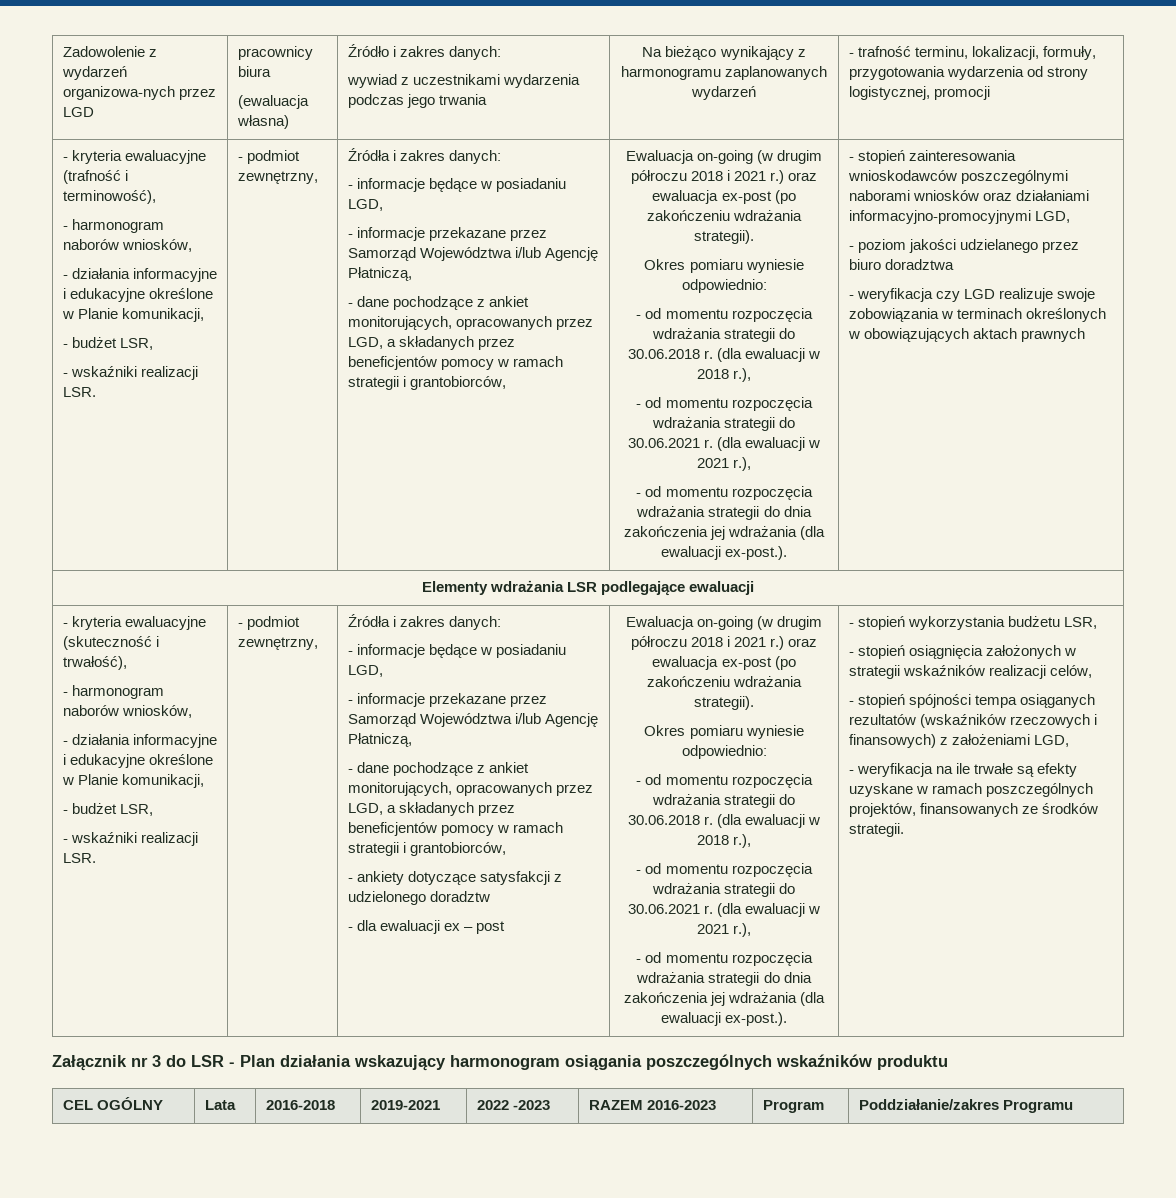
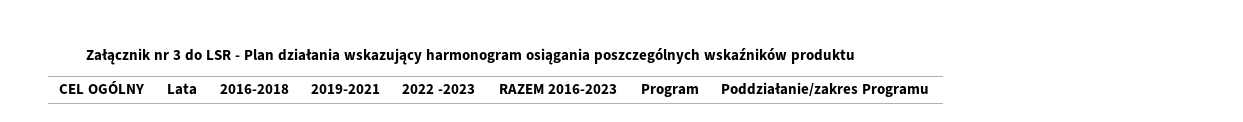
[62,46,157,57] [61,66,127,80] [62,86,216,100] [62,107,94,117] [237,46,313,60] [237,66,271,77] [237,95,309,109] [236,115,289,129] [347,44,501,60] [346,74,580,88] [347,94,487,108] [642,46,806,60] [620,66,828,80] [691,86,756,100] [848,46,1096,60] [848,66,1088,80] [848,86,990,100] [62,150,206,164] [62,170,128,184] [62,190,156,204] [62,219,164,233] [62,239,192,252] [62,268,217,282] [62,288,213,302] [61,308,204,322] [62,337,153,350] [62,366,198,380] [62,387,96,397] [237,150,300,164] [237,171,318,184] [347,148,501,164] [347,178,566,192] [347,199,383,211] [347,227,547,241] [347,247,598,261] [347,267,412,281] [347,296,529,310] [347,316,593,330] [347,336,515,350] [347,356,563,370] [347,376,506,390] [625,150,823,164] [630,170,818,184] [652,190,796,204] [646,210,803,221] [694,230,754,244] [644,259,804,273] [681,279,767,293] [636,308,813,322] [651,328,796,342] [627,348,821,362] [696,368,752,382] [636,397,813,411] [651,417,796,431] [627,437,821,451] [696,457,752,471] [636,486,813,500] [636,506,812,520] [623,526,826,540] [660,546,788,560] [848,150,1016,164] [847,170,1068,184] [848,190,1089,201] [848,210,1070,224] [848,239,1079,253] [848,259,954,270] [848,288,1095,302] [848,308,1106,322] [847,328,1085,342] [421,580,755,596] [62,616,206,630] [62,636,159,650] [62,656,127,670] [62,685,164,699] [62,705,192,718] [62,734,217,748] [62,754,213,768] [61,774,204,788] [62,803,153,816] [62,832,198,846] [62,853,96,863] [237,616,300,630] [237,637,318,650] [347,614,501,630] [347,644,566,658] [347,665,383,677] [347,693,547,707] [347,713,598,727] [347,733,412,747] [347,762,529,776] [347,782,593,796] [347,802,515,816] [347,822,563,836] [347,842,506,856] [347,871,562,885] [347,891,490,905] [347,920,505,934] [625,616,823,630] [630,636,818,650] [652,656,796,670] [646,676,803,687] [694,696,754,710] [644,725,804,739] [681,745,767,759] [636,774,813,788] [651,794,796,808] [627,814,821,828] [696,834,752,848] [636,863,813,877] [651,883,796,897] [627,903,821,917] [696,923,752,937] [636,952,813,966] [636,972,812,986] [623,992,826,1006] [660,1012,788,1026] [848,616,1097,630] [848,645,1076,659] [848,665,1092,679] [848,694,1095,708] [848,714,1097,728] [848,734,1069,748] [848,763,1078,777] [848,783,1093,797] [848,803,1098,817] [848,823,904,837] Zadowolenie z wydarzeń organizowa-nych przez LGD | pracownicy biura // (ewaluacja własna) | Źródło i zakres danych: // wywiad z uczestnikami wydarzenia podczas jego trwania | Na bieżąco wynikający z harmonogramu zaplanowanych wydarzeń | - trafność terminu, lokalizacji, formuły, przygotowania wydarzenia od strony logistycznej, promocji // - kryteria ewaluacyjne (trafność i terminowość), // - harmonogram naborów wniosków, // - działania informacyjne i edukacyjne określone w Planie komunikacji, // - budżet LSR, // - wskaźniki realizacji LSR. | - podmiot zewnętrzny, | Źródła i zakres danych: // - informacje będące w posiadaniu LGD, // - informacje przekazane przez Samorząd Województwa i/lub Agencję Płatniczą, // - dane pochodzące z ankiet monitorujących, opracowanych przez LGD, a składanych przez beneficjentów pomocy w ramach strategii i grantobiorców, | Ewaluacja on-going (w drugim półroczu 2018 i 2021 r.) oraz ewaluacja ex-post (po zakończeniu wdrażania strategii). // Okres pomiaru wyniesie odpowiednio: // - od momentu rozpoczęcia wdrażania strategii do 30.06.2018 r. (dla ewaluacji w 2018 r.), // - od momentu rozpoczęcia wdrażania strategii do 30.06.2021 r. (dla ewaluacji w 2021 r.), // - od momentu rozpoczęcia wdrażania strategii do dnia zakończenia jej wdrażania (dla ewaluacji ex-post.). | - stopień zainteresowania wnioskodawców poszczególnymi naborami wniosków oraz działaniami informacyjno-promocyjnymi LGD, // - poziom jakości udzielanego przez biuro doradztwa // - weryfikacja czy LGD realizuje swoje zobowiązania w terminach określonych w obowiązujących aktach prawnych // Elementy wdrażania LSR podlegające ewaluacji // - kryteria ewaluacyjne (skuteczność i trwałość), // - harmonogram naborów wniosków, // - działania informacyjne i edukacyjne określone w Planie komunikacji, // - budżet LSR, // - wskaźniki realizacji LSR. | - podmiot zewnętrzny, | Źródła i zakres danych: // - informacje będące w posiadaniu LGD, // - informacje przekazane przez Samorząd Województwa i/lub Agencję Płatniczą, // - dane pochodzące z ankiet monitorujących, opracowanych przez LGD, a składanych przez beneficjentów pomocy w ramach strategii i grantobiorców, // - ankiety dotyczące satysfakcji z udzielonego doradztw // - dla ewaluacji ex – post | Ewaluacja on-going (w drugim półroczu 2018 i 2021 r.) oraz ewaluacja ex-post (po zakończeniu wdrażania strategii). // Okres pomiaru wyniesie odpowiednio: // - od momentu rozpoczęcia wdrażania strategii do 30.06.2018 r. (dla ewaluacji w 2018 r.), // - od momentu rozpoczęcia wdrażania strategii do 30.06.2021 r. (dla ewaluacji w 2021 r.), // - od momentu rozpoczęcia wdrażania strategii do dnia zakończenia jej wdrażania (dla ewaluacji ex-post.). | - stopień wykorzystania budżetu LSR, // - stopień osiągnięcia założonych w strategii wskaźników realizacji celów, // - stopień spójności tempa osiąganych rezultatów (wskaźników rzeczowych i finansowych) z założeniami LGD, // - weryfikacja na ile trwałe są efekty uzyskane w ramach poszczególnych projektów, finansowanych ze środków strategii. // -> (85, 56) none

